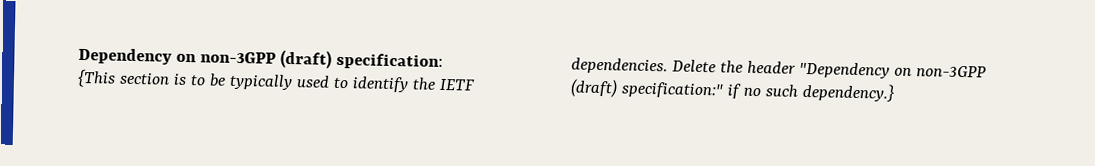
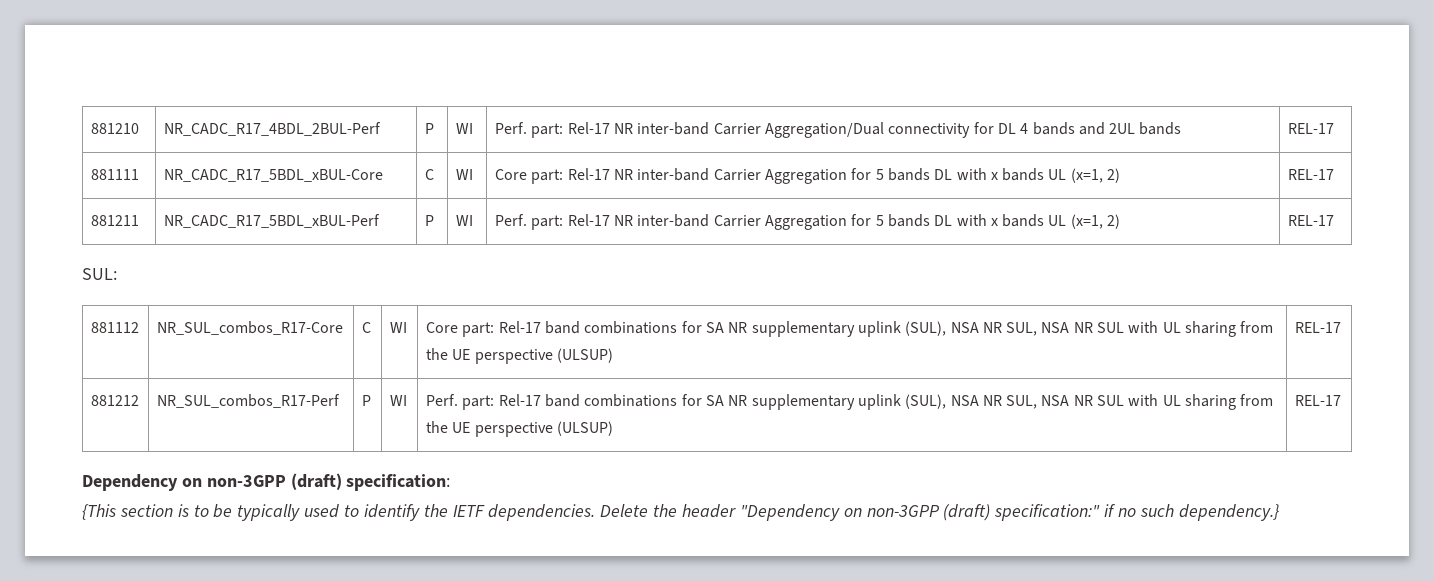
(78, 56) none -> [90,123,139,134] [163,122,381,136] [424,123,434,134] [455,123,473,134] [494,122,1182,138] [1287,123,1334,134] [90,169,139,180] [163,169,383,182] [424,169,434,180] [455,169,473,180] [494,168,1121,184] [1287,169,1334,180] [90,215,139,226] [163,214,380,228] [424,215,434,226] [455,215,473,226] [494,214,1121,230] [1287,215,1334,226] [82,268,117,280] [90,322,139,333] [156,321,343,335] [361,322,371,333] [389,322,407,333] [425,321,1274,337] [425,348,613,364] [1294,322,1341,333] [90,395,139,406] [156,394,340,408] [361,395,371,406] [389,395,407,406] [425,394,1274,410] [425,421,613,437] [1294,395,1341,406] 881210 | NR_CADC_R17_4BDL_2BUL-Perf | P | WI | Perf. part: Rel-17 NR inter-band Carrier Aggregation/Dual connectivity for DL 4 bands and 2UL bands | REL-17 // 881111 | NR_CADC_R17_5BDL_xBUL-Core | C | WI | Core part: Rel-17 NR inter-band Carrier Aggregation for 5 bands DL with x bands UL (x=1, 2) | REL-17 // 881211 | NR_CADC_R17_5BDL_xBUL-Perf | P | WI | Perf. part: Rel-17 NR inter-band Carrier Aggregation for 5 bands DL with x bands UL (x=1, 2) | REL-17 // SUL: // 881112 | NR_SUL_combos_R17-Core | C | WI | Core part: Rel-17 band combinations for SA NR supplementary uplink (SUL), NSA NR SUL, NSA NR SUL with UL sharing from the UE perspective (ULSUP) | REL-17 // 881212 | NR_SUL_combos_R17-Perf | P | WI | Perf. part: Rel-17 band combinations for SA NR supplementary uplink (SUL), NSA NR SUL, NSA NR SUL with UL sharing from the UE perspective (ULSUP) | REL-17 //

